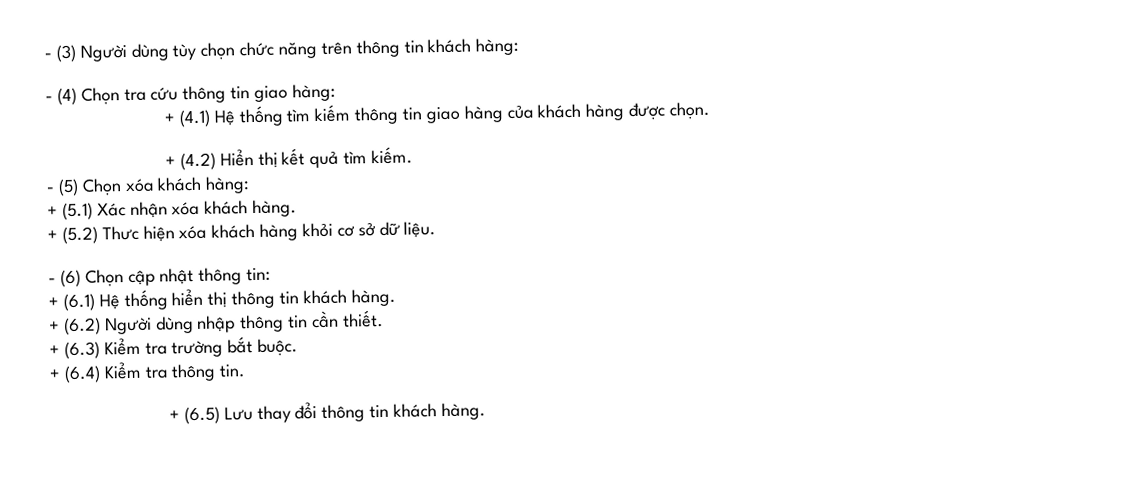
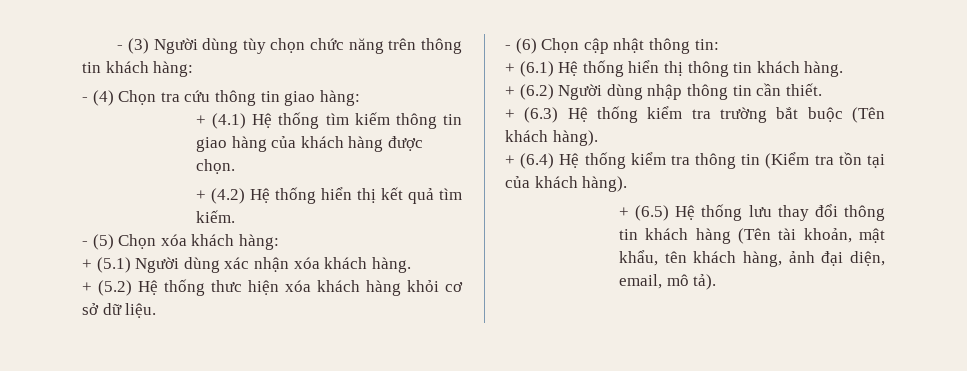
[219,149,254,167] Hiển -> [250,187,352,204] Hệ thống hiển
[96,203,126,217] Xác -> [135,257,250,273] Người dùng xác
[101,225,139,241] Thưc -> [138,279,242,296] Hệ thống thưc
[103,336,299,358] [49,361,246,384] Kiểm tra trường bắt buộc. // + (6.4) Kiểm tra thông tin. -> [567,106,885,123] [505,130,598,146] [505,152,885,169] [505,176,628,192] Hệ thống kiểm tra trường bắt buộc (Tên khách hàng). // + (6.4) Hệ thống kiểm tra thông tin (Kiểm tra tồn tại của khách hàng).
[223,407,253,421] Lưu -> [675,204,772,221] Hệ thống lưu
[440,402,486,421] hàng. -> [695,228,885,244] [619,250,885,267] [619,274,717,290] hàng (Tên tài khoản, mật khẩu, tên khách hàng, ảnh đại diện, email, mô tả).

